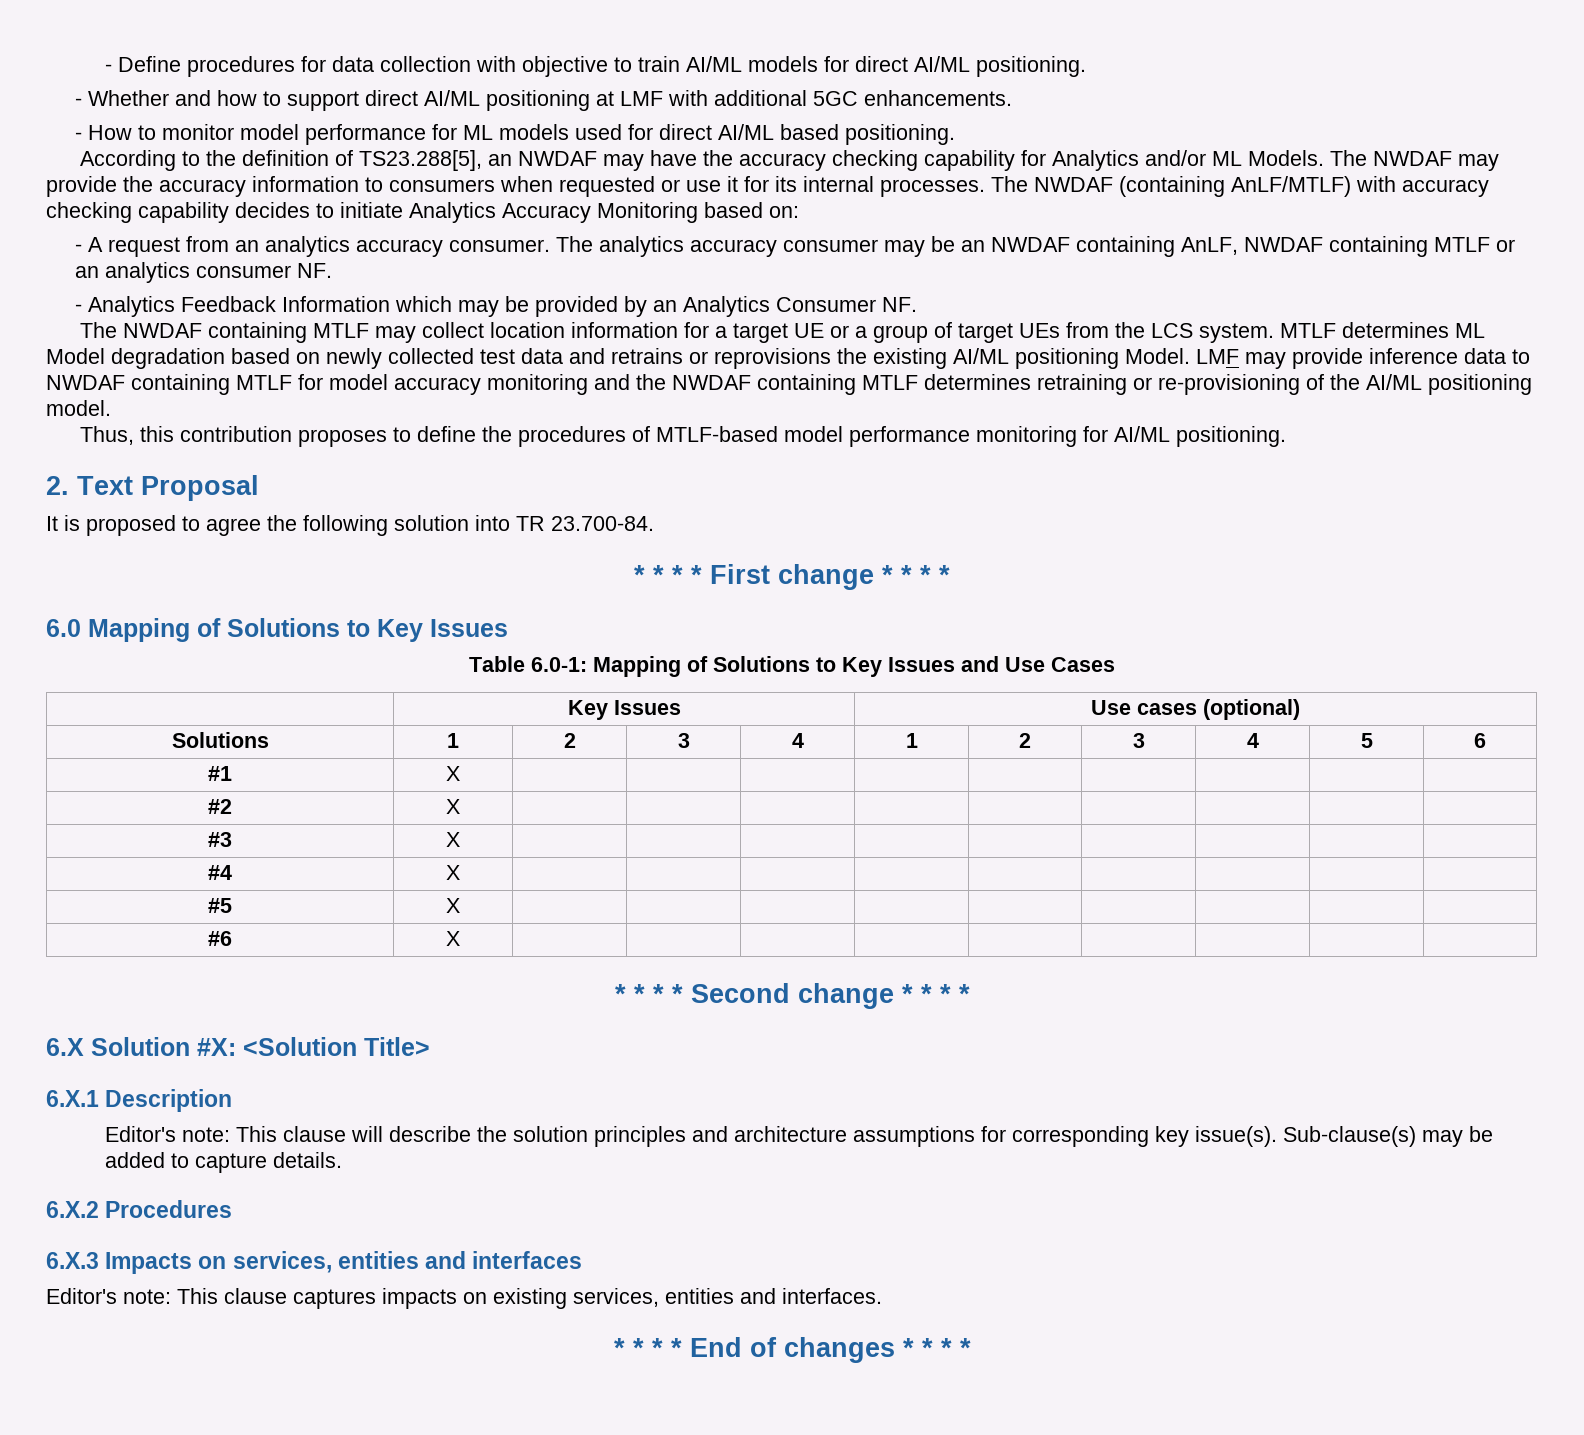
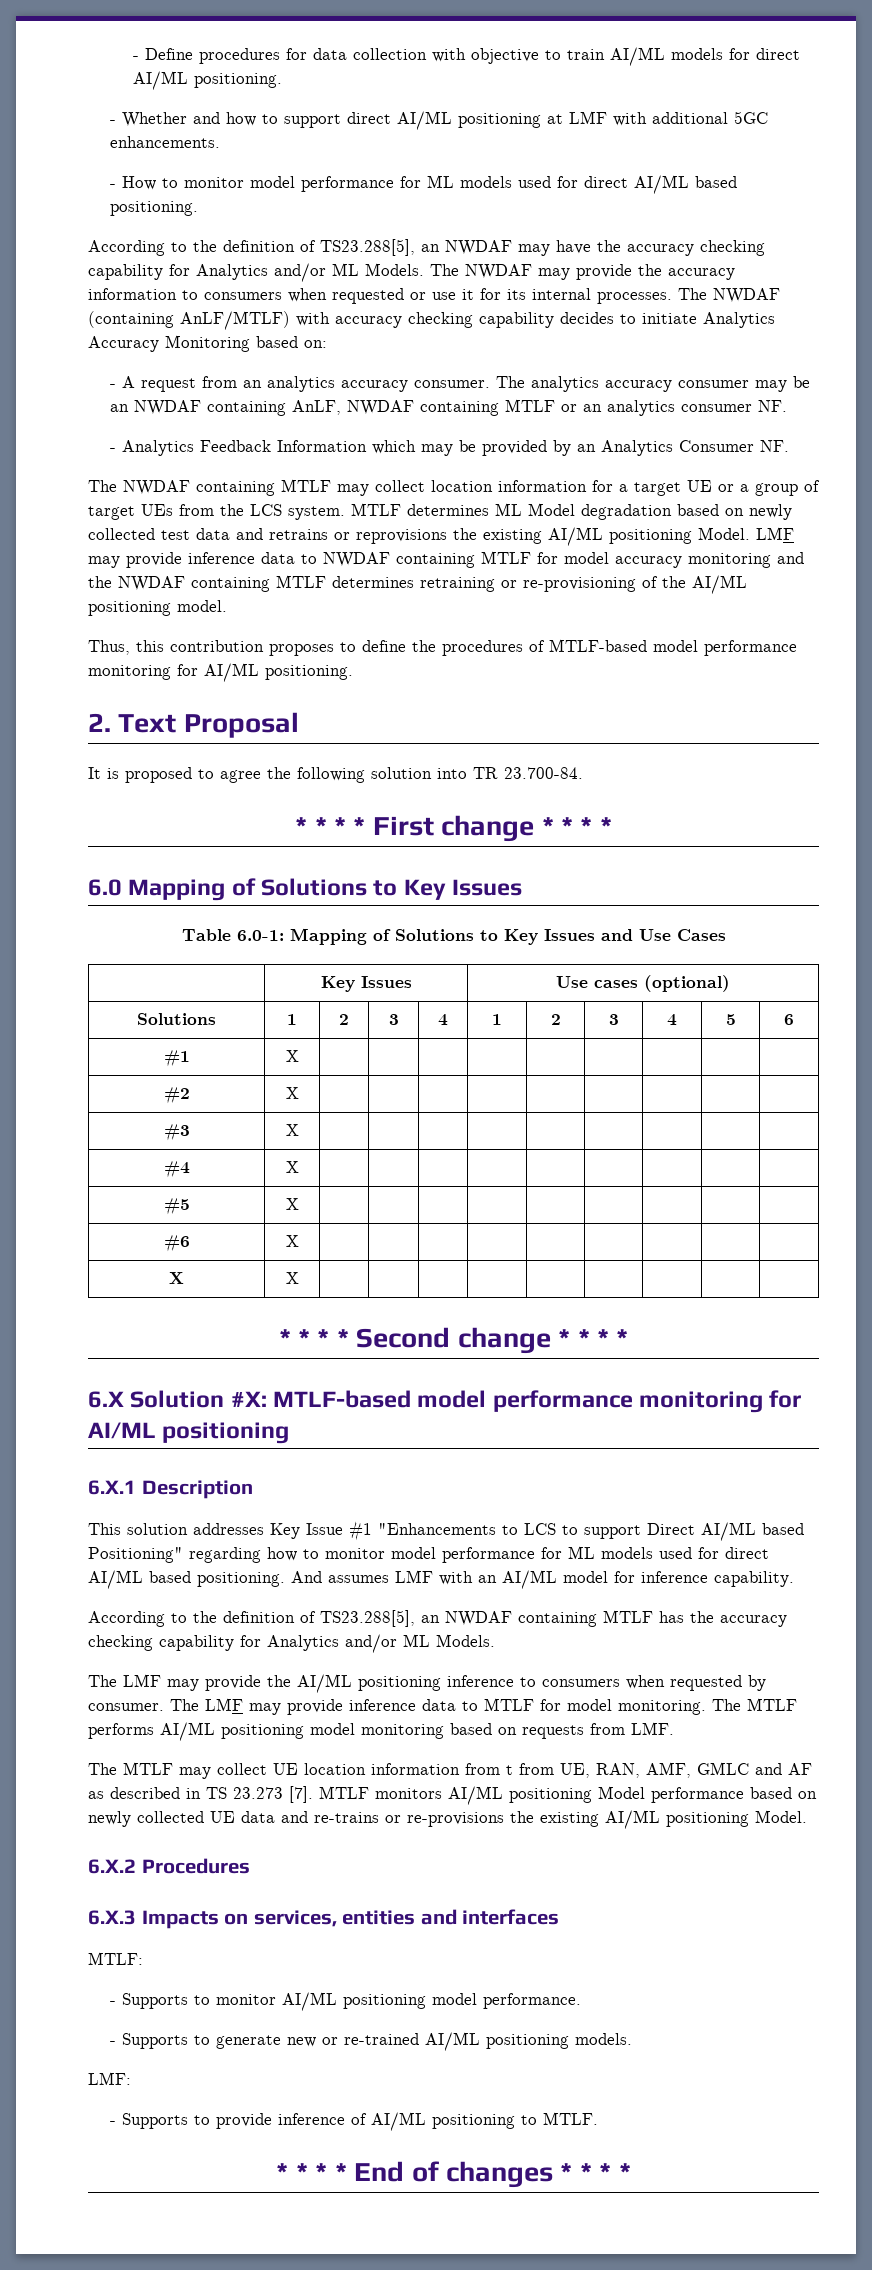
(460, 938) none -> [169,1272,184,1284] [285,1272,299,1284] // X | X | | | | | | | | |
[243,1037,430,1056] [46,1089,233,1112] [104,1126,1493,1147] [104,1152,342,1173] <Solution Title> // 6.X.1 Description // Editor's note: This clause will describe the solution principles and architecture assumptions for corresponding key issue(s). Sub-clause(s) may be added to capture details. -> [273,1390,802,1413] [88,1422,290,1444] [88,1480,253,1499] [88,1521,804,1541] [88,1546,769,1563] [88,1570,794,1589] [88,1610,787,1627] [88,1634,495,1653] [88,1674,766,1693] [88,1698,797,1715] [88,1722,674,1741] [88,1762,812,1779] [88,1786,817,1805] [88,1810,807,1829] MTLF-based model performance monitoring for AI/ML positioning // 6.X.1 Description // This solution addresses Key Issue #1 "Enhancements to LCS to support Direct AI/ML based Positioning" regarding how to monitor model performance for ML models used for direct AI/ML based positioning. And assumes LMF with an AI/ML model for inference capability. // According to the definition of TS23.288[5], an NWDAF containing MTLF has the accuracy checking capability for Analytics and/or ML Models. // The LMF may provide the AI/ML positioning inference to consumers when requested by consumer. The LMF may provide inference data to MTLF for model monitoring. The MTLF performs AI/ML positioning model monitoring based on requests from LMF. // The MTLF may collect UE location information from t from UE, RAN, AMF, GMLC and AF as described in TS 23.273 [7]. MTLF monitors AI/ML positioning Model performance based on newly collected UE data and re-trains or re-provisions the existing AI/ML positioning Model.
[46,1288,882,1309] Editor's note: This clause captures impacts on existing services, entities and interfaces. -> [88,1952,143,1965] [110,1992,582,2011] [110,2032,633,2051] [88,2072,131,2085] [110,2112,599,2131] MTLF: // - Supports to monitor AI/ML positioning model performance. // - Supports to generate new or re-trained AI/ML positioning models. // LMF: // - Supports to provide inference of AI/ML positioning to MTLF.

